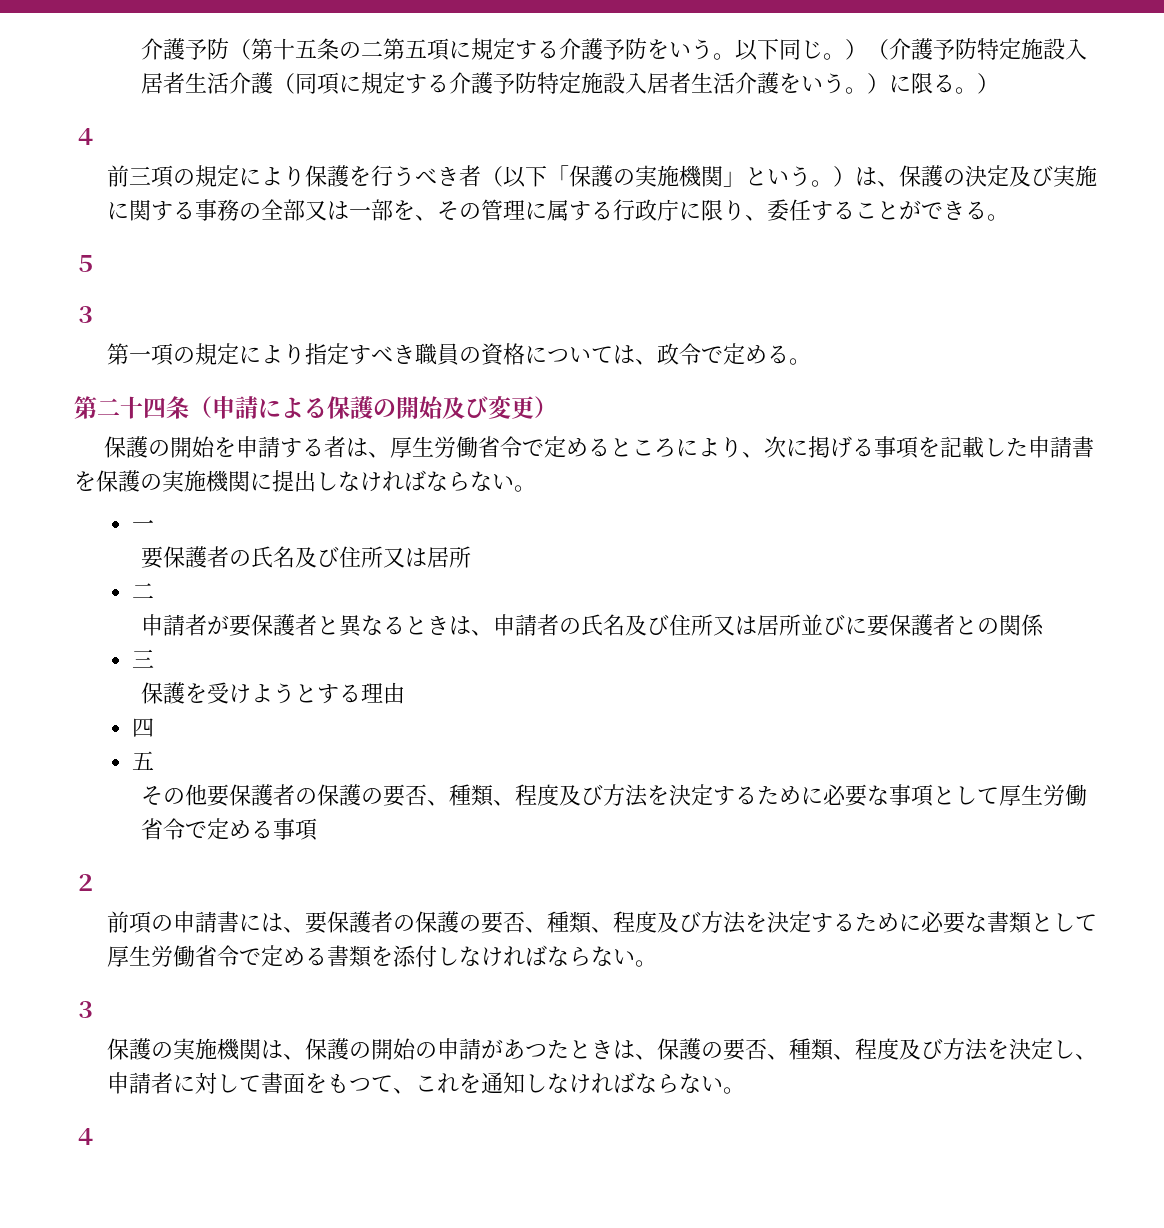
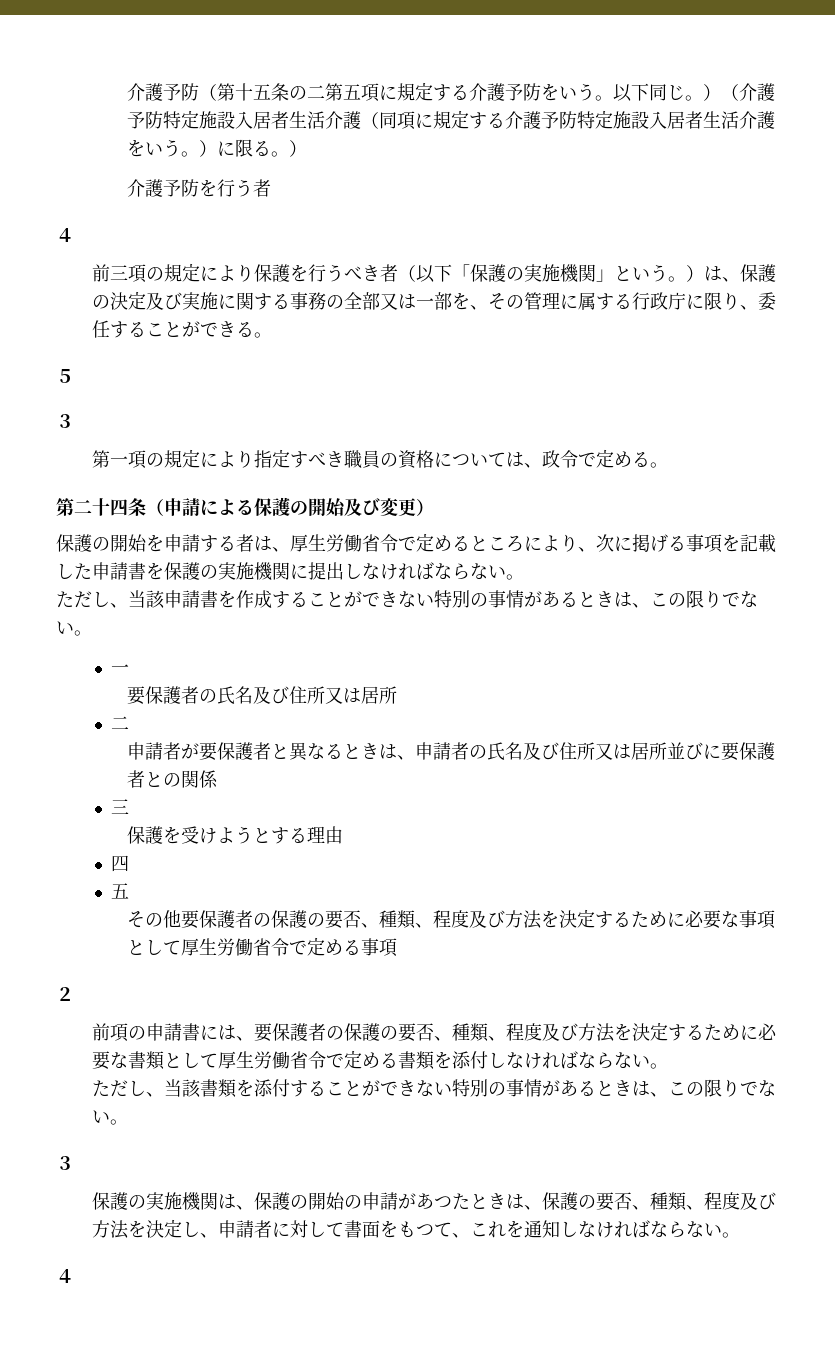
(999, 83) none -> [127,179,272,197] // 介護予防を行う者
(536, 488) none -> [56,590,758,609] [56,621,92,636] // ただし、当該申請書を作成することができない特別の事情があるときは、この限りでない。
(658, 963) none -> [91,1079,776,1098] [91,1110,128,1125] // ただし、当該書類を添付することができない特別の事情があるときは、この限りでない。

